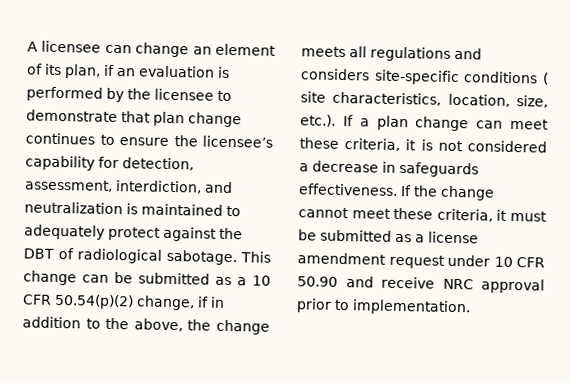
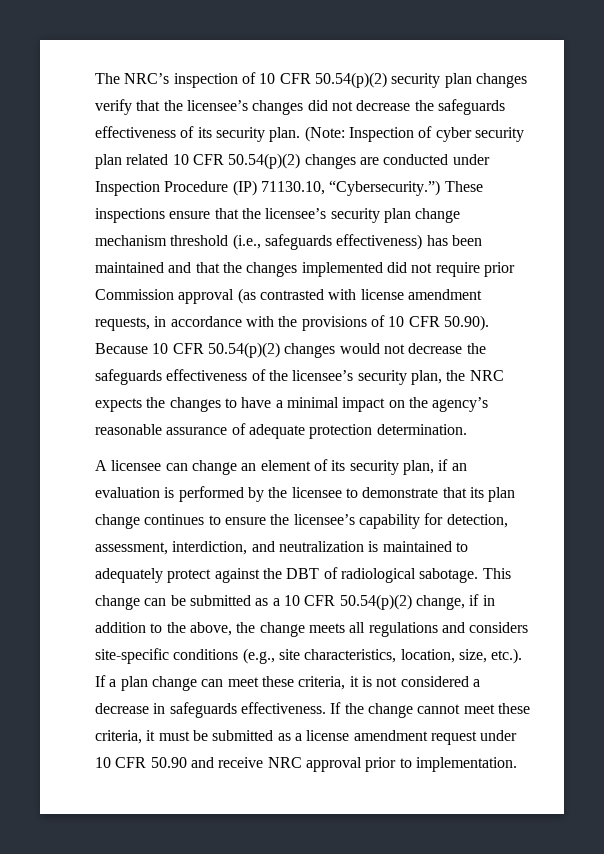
(27, 46) none -> [95,72,527,88] [95,99,505,115] [95,126,524,142] [95,153,490,169] [95,180,483,196] [95,208,461,223] [95,234,482,250] [95,262,515,277] [95,288,482,304] [95,315,489,331] [95,342,486,358] [95,369,504,385] [95,397,489,412] [95,423,467,439] The NRC’s inspection of 10 CFR 50.54(p)(2) security plan changes verify that the licensee’s changes did not decrease the safeguards effectiveness of its security plan. (Note: Inspection of cyber security plan related 10 CFR 50.54(p)(2) changes are conducted under Inspection Procedure (IP) 71130.10, “Cybersecurity.”) These inspections ensure that the licensee’s security plan change mechanism threshold (i.e., safeguards effectiveness) has been maintained and that the changes implemented did not require prior Commission approval (as contrasted with license amendment requests, in accordance with the provisions of 10 CFR 50.90). Because 10 CFR 50.54(p)(2) changes would not decrease the safeguards effectiveness of the licensee’s security plan, the NRC expects the changes to have a minimal impact on the agency’s reasonable assurance of adequate protection determination. //
(62, 69) none -> [349,460,399,475] security
(151, 117) none -> [469,487,484,498] its
[542,72,549,85] ( -> [242,648,275,664] (e.g.,

